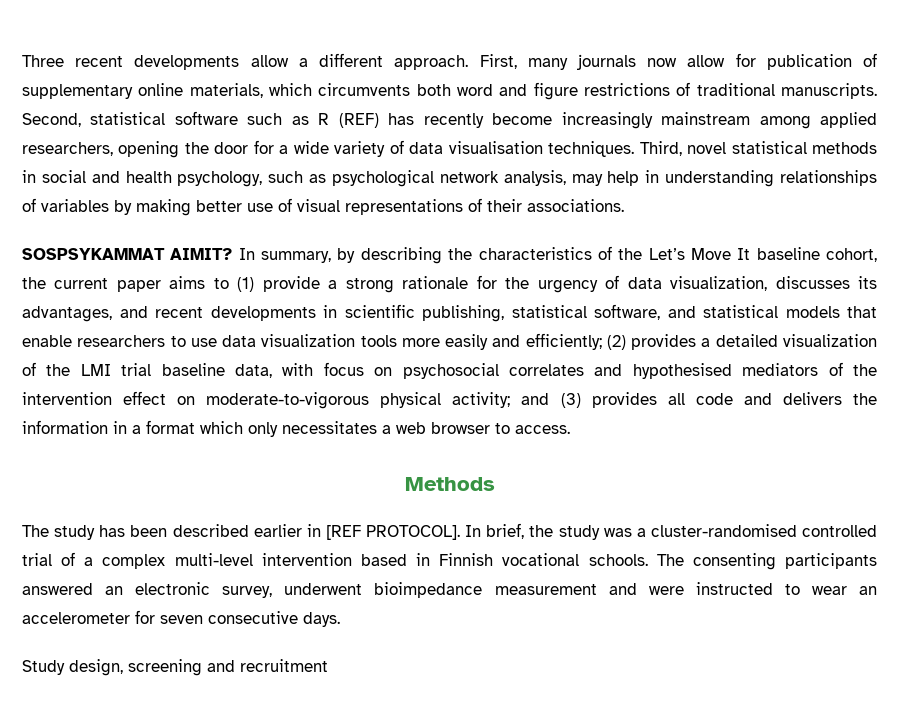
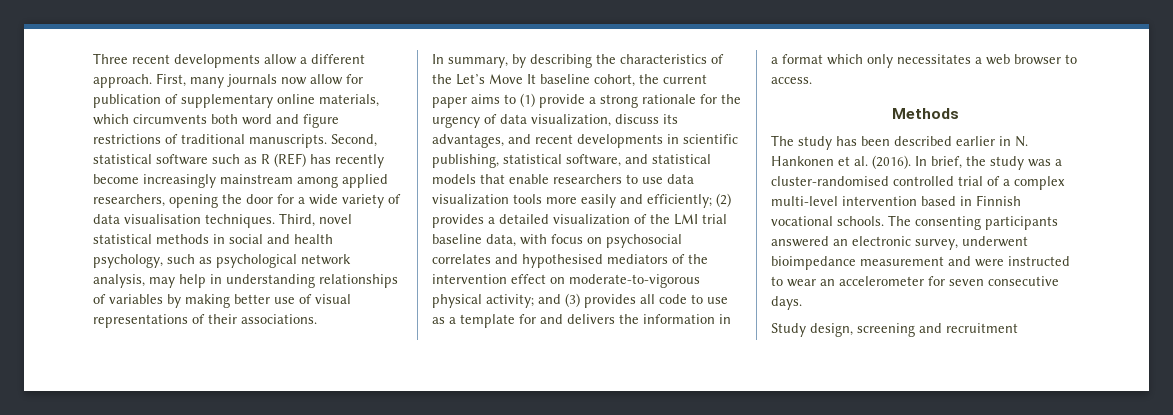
[22,248,233,260] SOSPSYKAMMAT AIMIT? -> (317, 319) none
[775,276,850,289] discusses -> [615,114,659,124] discuss
(733, 399) none -> [691,294,728,304] [432,314,536,328] to use as a template for
[325,525,460,540] [REF PROTOCOL]. -> [1015,136,1028,147] [771,155,911,169] N. Hankonen et al. (2016).

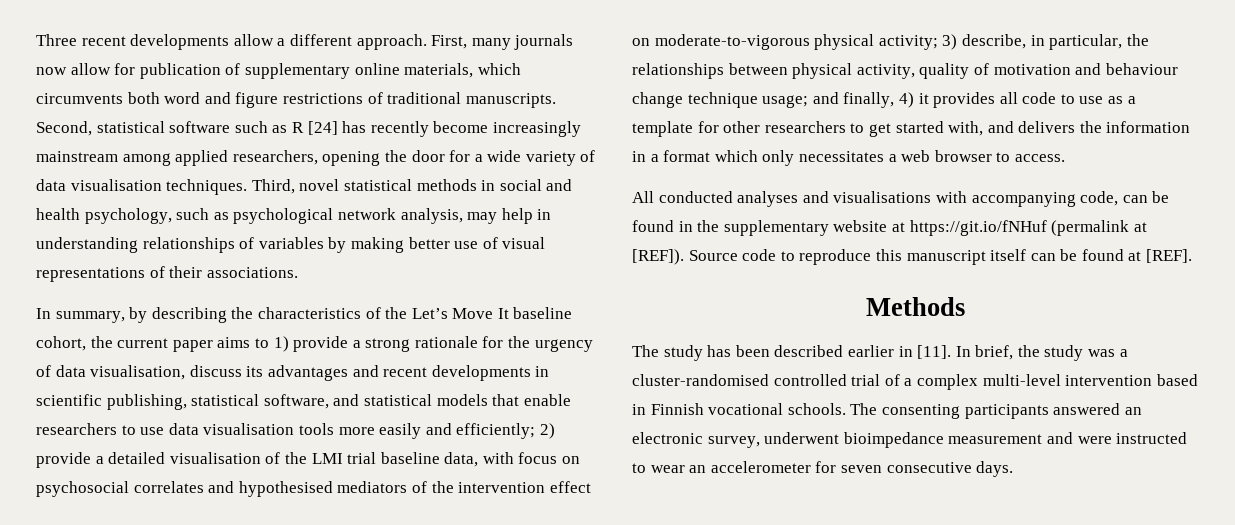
[274,153,306,167] (REF) -> [307,121,338,135] [24]
[520,93,535,107] (1) -> [273,336,289,352] 1)
[531,114,611,127] visualization, -> [90,365,186,380] visualisation,
[432,134,504,148] advantages, -> [267,365,348,381] advantages
[432,194,509,205] visualization -> [203,423,295,435] visualisation
[716,193,731,207] [432,214,484,228] (2) provides -> [539,423,555,439] [36,452,91,468] 2) provide
[553,214,630,225] visualization -> [169,452,261,464] visualisation
[538,293,580,307] and (3) -> [942,34,1149,50] [632,63,1178,79] [632,92,929,108] 3) describe, in particular, the relationships between physical activity, quality of motivation and behaviour change technique usage; and finally, 4) it
(536, 319) none -> [723,121,984,137] other researchers to get started with,
(812, 80) none -> [632,191,1170,207] [632,220,1147,236] [632,249,1193,265] // All conducted analyses and visualisations with accompanying code, can be found in the supplementary website at https://git.io/fNHuf (permalink at [REF]). Source code to reproduce this manuscript itself can be found at [REF].
[1015,136,1028,147] [771,155,911,169] N. Hankonen et al. (2016). -> [917,345,952,359] [11].
[771,323,1018,337] // Study design, screening and recruitment -> (1014, 469) none

